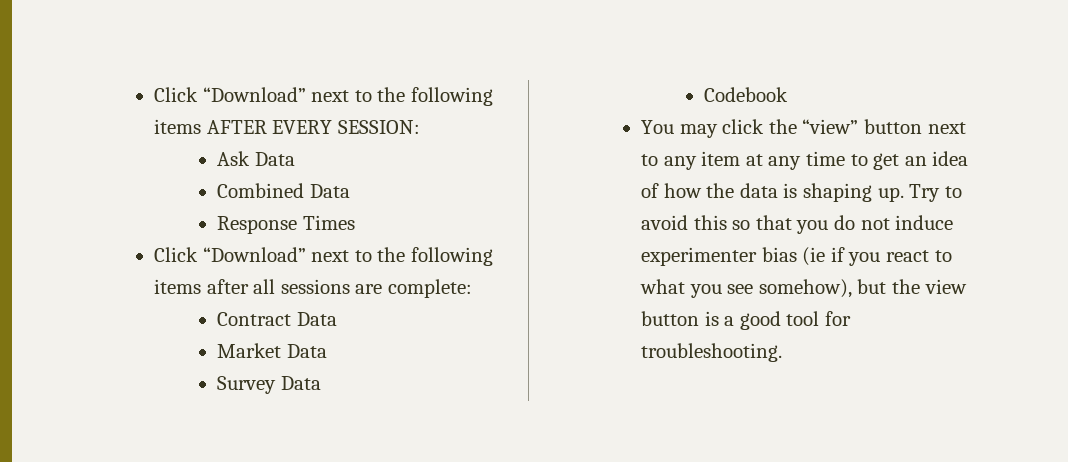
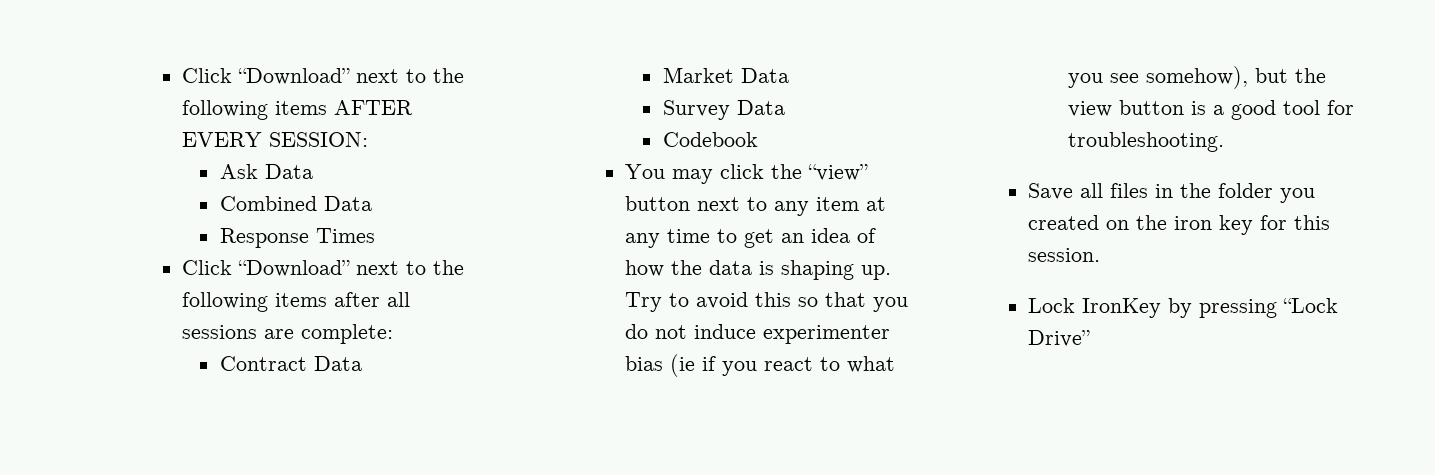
(783, 352) none -> [1027,183,1315,203] [1027,215,1330,235] [1027,248,1100,262] [1027,298,1338,318] [1027,330,1090,347] // Save all files in the folder you created on the iron key for this session. // Lock IronKey by pressing “Lock Drive”

